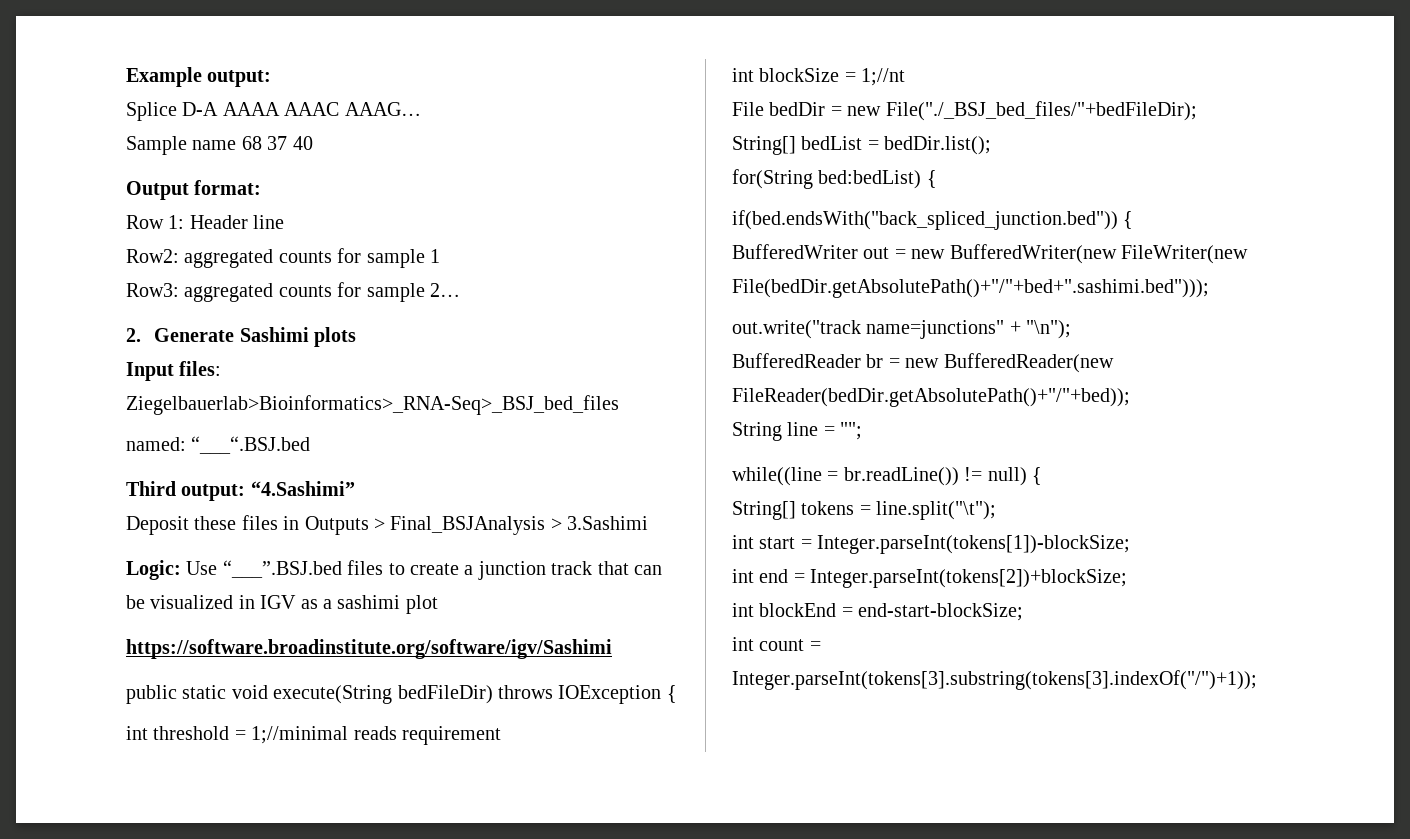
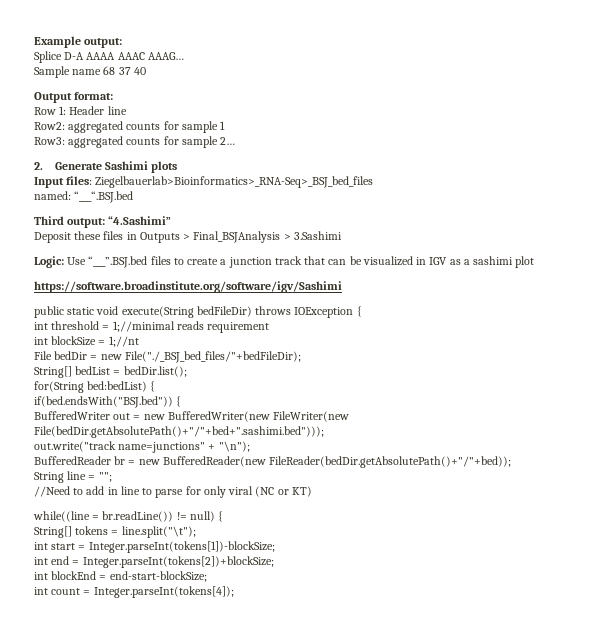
[732,210,1118,230] if(bed.endsWith("back_spliced_junction.bed")) -> [34,396,173,408] if(bed.endsWith("BSJ.bed"))
(863, 431) none -> [34,486,312,498] // //Need to add in line to parse for only viral (NC or KT)
[732,670,1257,690] Integer.parseInt(tokens[3].substring(tokens[3].indexOf("/")+1)); -> [93,586,234,598] Integer.parseInt(tokens[4]);

